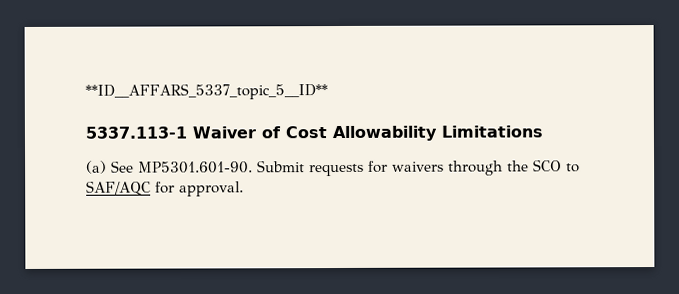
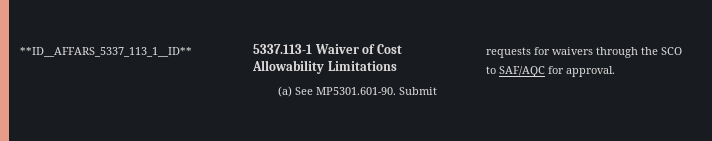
[85,83,328,100] **ID__AFFARS_5337_topic_5__ID** -> [20,47,192,57] **ID__AFFARS_5337_113_1__ID**

